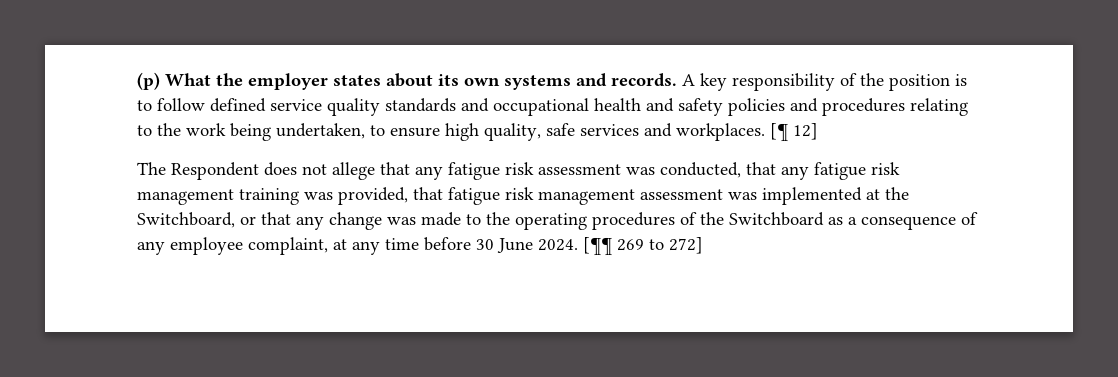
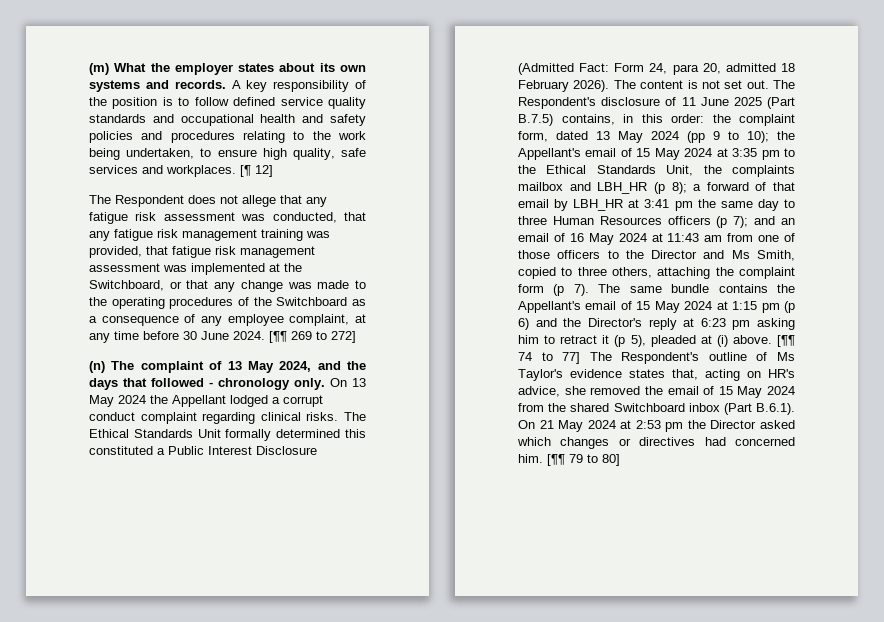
[137,72,160,90] (p) -> [89,63,109,75] (m)
(703, 245) none -> [89,361,366,373] [89,378,366,390] [89,395,323,407] [89,412,366,424] [89,429,366,441] [89,446,317,455] [518,63,795,75] [518,80,795,92] [518,97,795,109] [518,114,795,126] [518,131,795,143] [518,148,795,160] [518,165,795,177] [518,182,795,194] [518,199,795,211] [518,216,795,228] [518,233,795,245] [518,250,795,261] [518,267,795,279] [518,284,795,296] [518,301,795,313] [518,318,795,330] [518,335,795,347] [518,352,795,364] [518,369,795,381] [518,386,795,398] [518,403,795,415] [518,420,795,432] [517,437,795,449] [518,454,620,466] // (n) The complaint of 13 May 2024, and the days that followed - chronology only. On 13 May 2024 the Appellant lodged a corrupt conduct complaint regarding clinical risks. The Ethical Standards Unit formally determined this constituted a Public Interest Disclosure (Admitted Fact: Form 24, para 20, admitted 18 February 2026). The content is not set out. The Respondent's disclosure of 11 June 2025 (Part B.7.5) contains, in this order: the complaint form, dated 13 May 2024 (pp 9 to 10); the Appellant's email of 15 May 2024 at 3:35 pm to the Ethical Standards Unit, the complaints mailbox and LBH_HR (p 8); a forward of that email by LBH_HR at 3:41 pm the same day to three Human Resources officers (p 7); and an email of 16 May 2024 at 11:43 am from one of those officers to the Director and Ms Smith, copied to three others, attaching the complaint form (p 7). The same bundle contains the Appellant's email of 15 May 2024 at 1:15 pm (p 6) and the Director's reply at 6:23 pm asking him to retract it (p 5), pleaded at (i) above. [¶¶ 74 to 77] The Respondent's outline of Ms Taylor's evidence states that, acting on HR's advice, she removed the email of 15 May 2024 from the shared Switchboard inbox (Part B.6.1). On 21 May 2024 at 2:53 pm the Director asked which changes or directives had concerned him. [¶¶ 79 to 80]

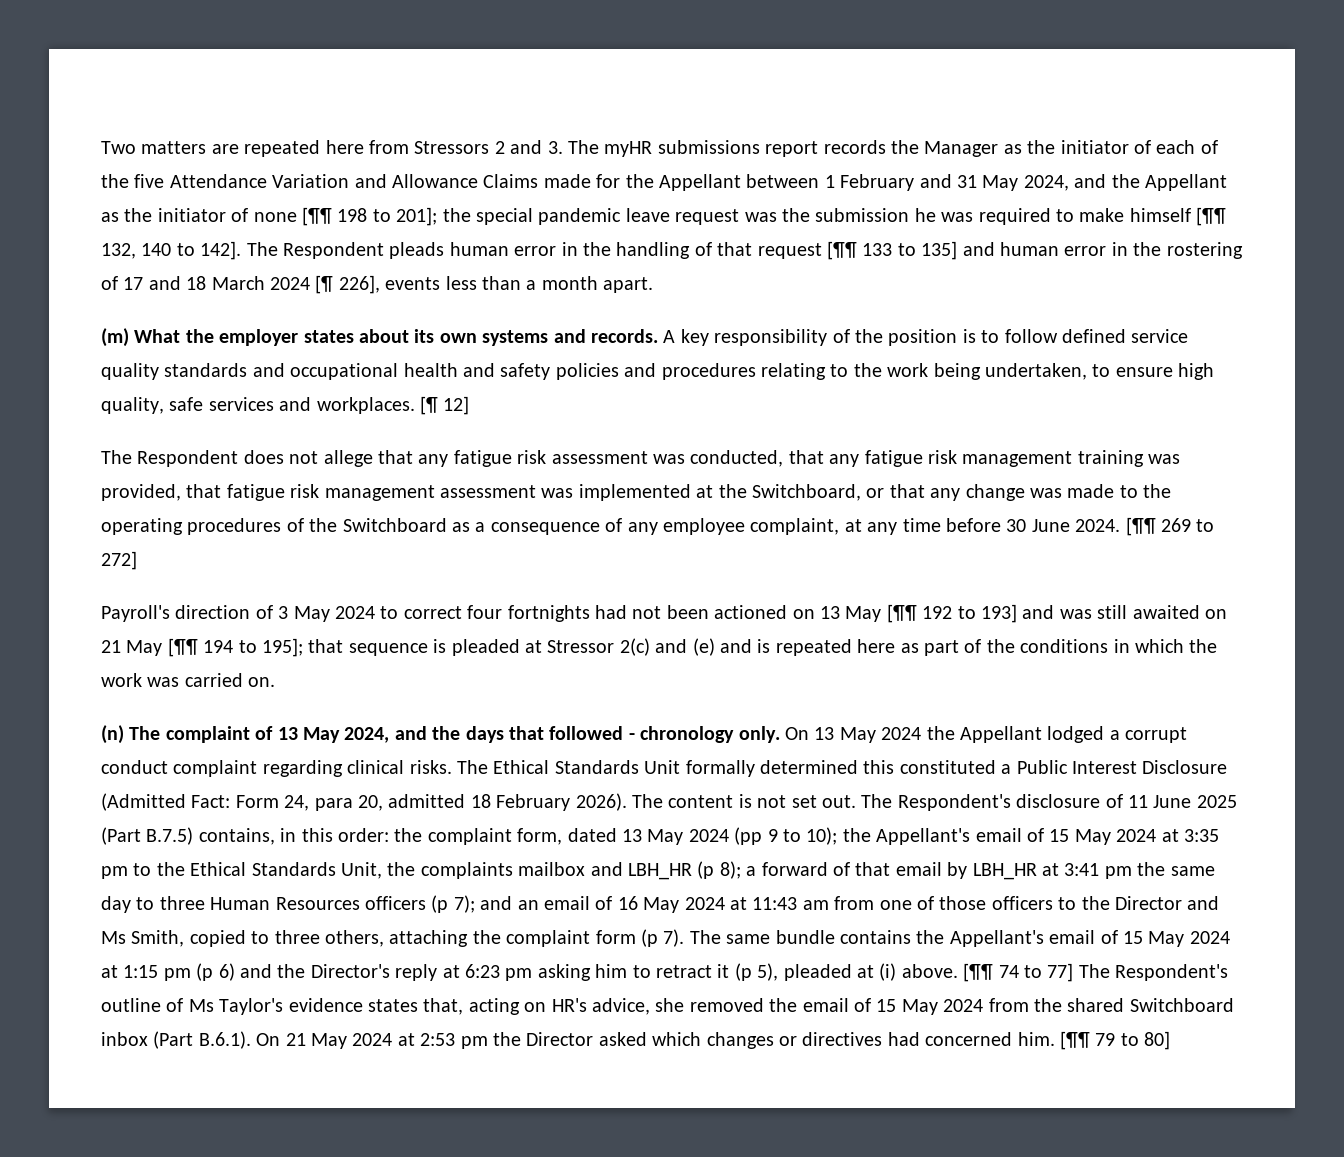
(89, 69) none -> [101,140,1218,157] [101,174,1227,191] [101,207,1227,226] [101,241,1243,260] [101,275,654,294] Two matters are repeated here from Stressors 2 and 3. The myHR submissions report records the Manager as the initiator of each of the five Attendance Variation and Allowance Claims made for the Appellant between 1 February and 31 May 2024, and the Appellant as the initiator of none [¶¶ 198 to 201]; the special pandemic leave request was the submission he was required to make himself [¶¶ 132, 140 to 142]. The Respondent pleads human error in the handling of that request [¶¶ 133 to 135] and human error in the rostering of 17 and 18 March 2024 [¶ 226], events less than a month apart. //
(356, 337) none -> [101,604,1227,623] [101,638,1218,657] [101,673,276,687] // Payroll's direction of 3 May 2024 to correct four fortnights had not been actioned on 13 May [¶¶ 192 to 193] and was still awaited on 21 May [¶¶ 194 to 195]; that sequence is pleaded at Stressor 2(c) and (e) and is repeated here as part of the conditions in which the work was carried on.

